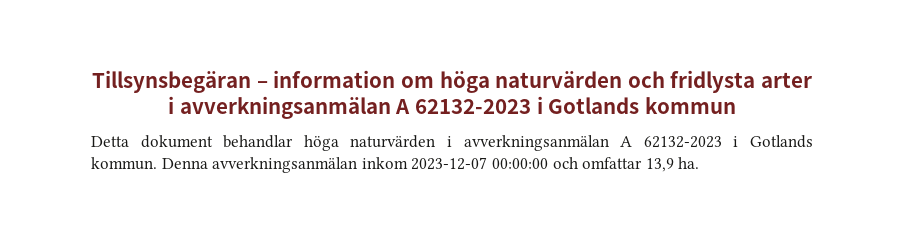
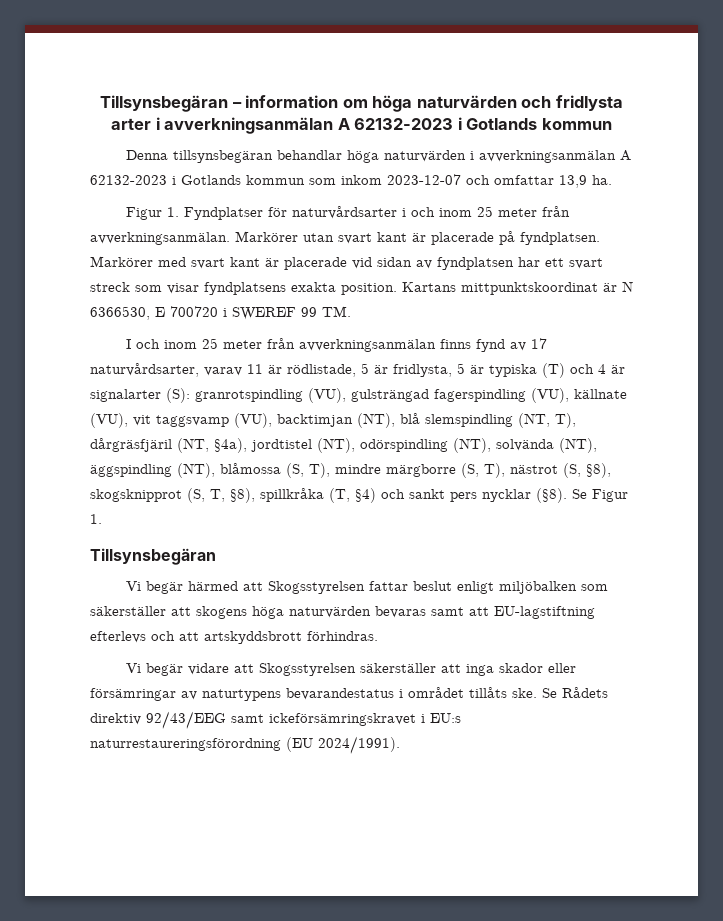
[91,135,213,148] Detta dokument -> [125,150,273,163] Denna tillsynsbegäran
[91,157,358,173] kommun. Denna avverkningsanmälan -> [246,175,336,185] kommun som
[491,158,548,169] 00:00:00 -> (461, 179) none
(700, 163) none -> [125,206,570,220] [90,231,600,245] [90,256,603,270] [90,281,633,295] [90,306,351,320] [125,338,547,352] [90,363,625,378] [90,388,627,403] [90,413,576,428] [90,438,597,453] [90,463,611,478] [90,488,628,503] [90,514,102,524] [90,548,216,565] [125,581,608,594] [90,606,595,619] [90,631,378,644] [125,663,576,676] [90,687,608,701] [90,711,461,729] [90,736,400,754] // Figur 1. Fyndplatser för naturvårdsarter i och inom 25 meter från avverkningsanmälan. Markörer utan svart kant är placerade på fyndplatsen. Markörer med svart kant är placerade vid sidan av fyndplatsen har ett svart streck som visar fyndplatsens exakta position. Kartans mittpunktskoordinat är N 6366530, E 700720 i SWEREF 99 TM. // I och inom 25 meter från avverkningsanmälan finns fynd av 17 naturvårdsarter, varav 11 är rödlistade, 5 är fridlysta, 5 är typiska (T) och 4 är signalarter (S): granrotspindling (VU), gulsträngad fagerspindling (VU), källnate (VU), vit taggsvamp (VU), backtimjan (NT), blå slemspindling (NT, T), dårgräsfjäril (NT, §4a), jordtistel (NT), odörspindling (NT), solvända (NT), äggspindling (NT), blåmossa (S, T), mindre märgborre (S, T), nästrot (S, §8), skogsknipprot (S, T, §8), spillkråka (T, §4) och sankt pers nycklar (§8). Se Figur 1. // Tillsynsbegäran // Vi begär härmed att Skogsstyrelsen fattar beslut enligt miljöbalken som säkerställer att skogens höga naturvärden bevaras samt att EU-lagstiftning efterlevs och att artskyddsbrott förhindras. // Vi begär vidare att Skogsstyrelsen säkerställer att inga skador eller försämringar av naturtypens bevarandestatus i området tillåts ske. Se Rådets direktiv 92/43/EEG samt ickeförsämringskravet i EU:s naturrestaureringsförordning (EU 2024/1991).

